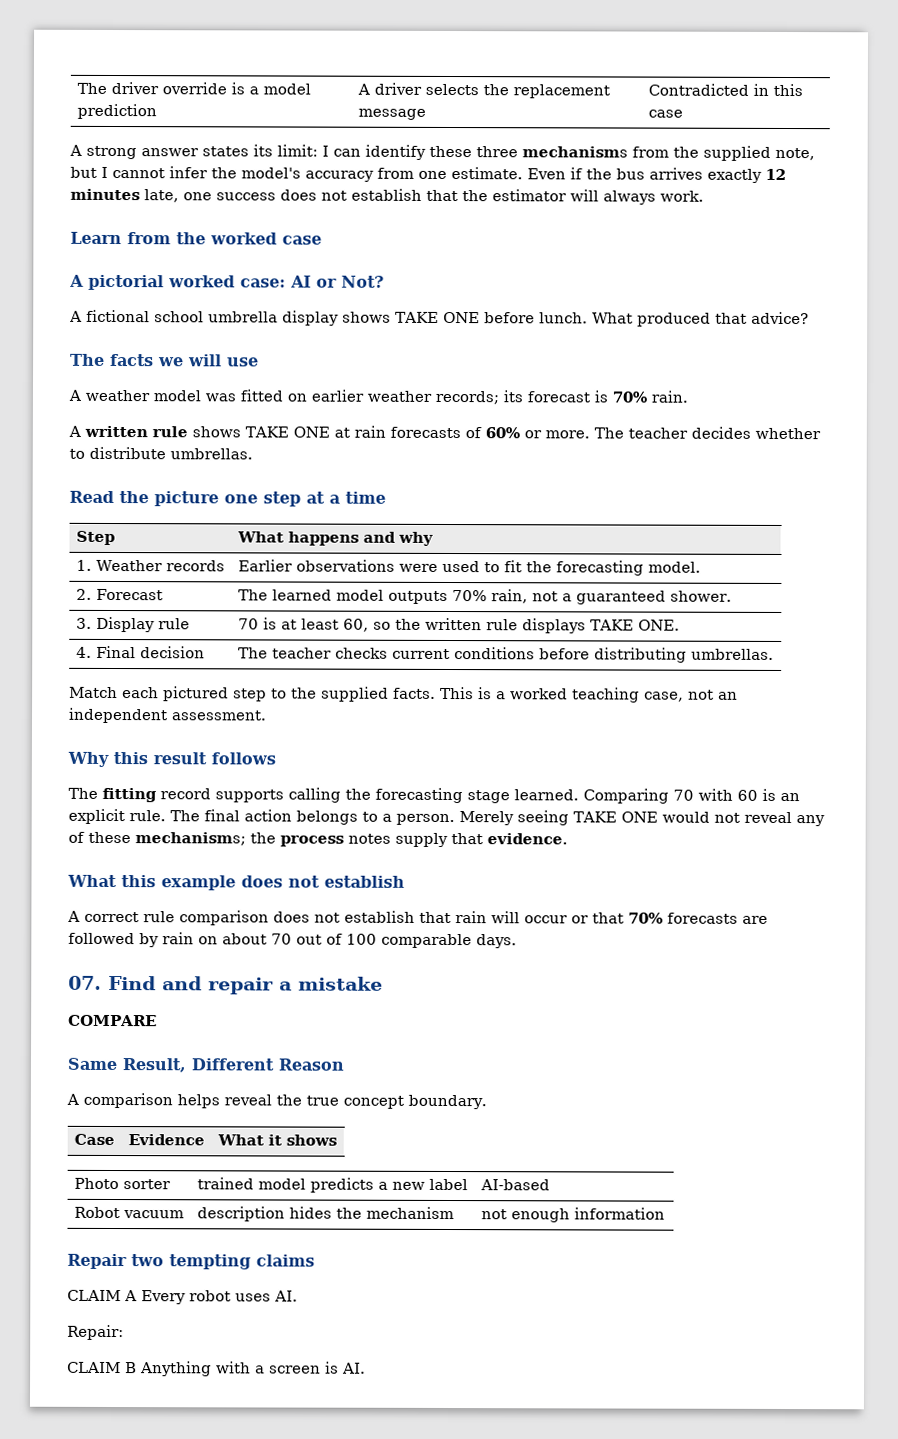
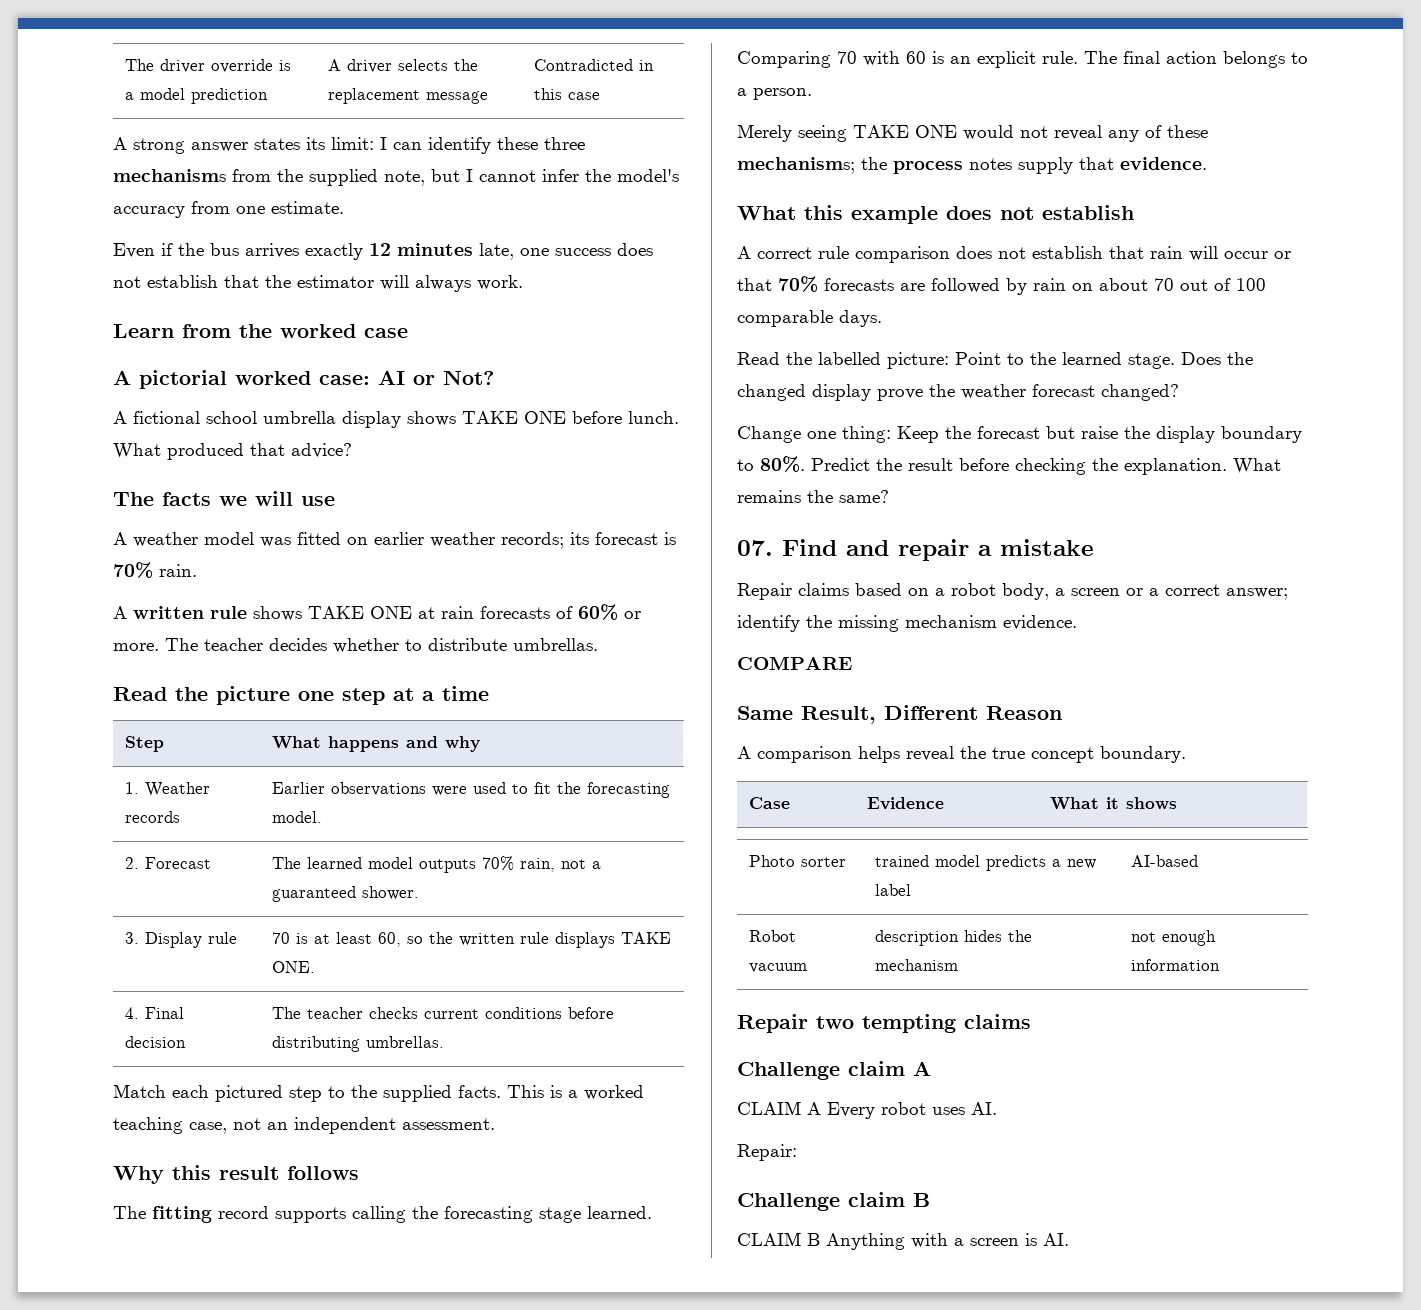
(523, 173) none -> (344, 207) //
(455, 819) none -> (812, 94) //
(517, 941) none -> [737,352,1253,369] [737,384,1179,401] [737,426,1302,443] [737,456,1281,475] [737,490,889,503] // Read the labelled picture: Point to the learned stage. Does the changed display prove the weather forecast changed? // Change one thing: Keep the forecast but raise the display boundary to 80%. Predict the result before checking the explanation. What remains the same?
(383, 983) none -> [737,583,1288,600] [737,615,1077,632] // Repair claims based on a robot body, a screen or a correct answer; identify the missing mechanism evidence.
(315, 1260) none -> [737,1061,931,1080] // Challenge claim A
(124, 1332) none -> [737,1192,930,1211] // Challenge claim B

